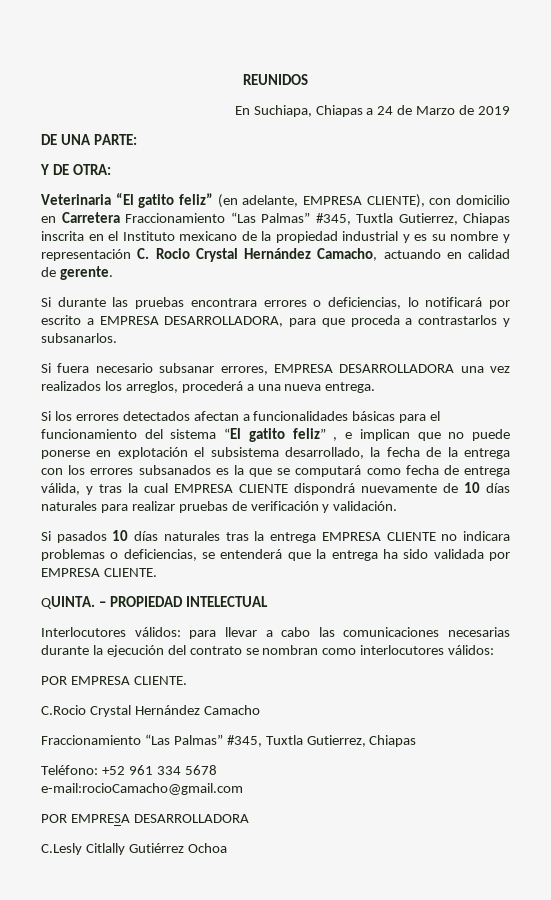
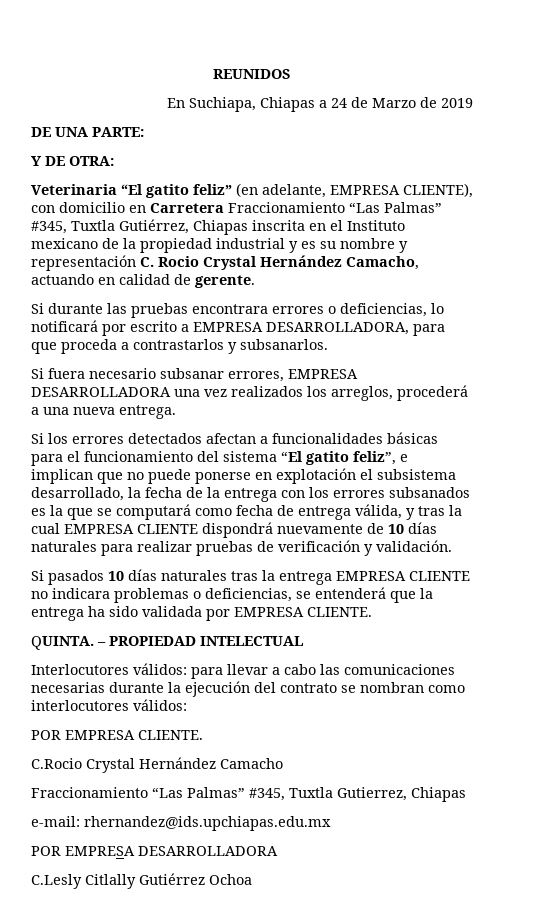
[398,213,458,225] Gutierrez, -> [119,219,189,234] Gutiérrez,
[292,428,338,441] feliz” , -> [353,451,396,465] feliz”,
[41,765,217,775] [41,783,243,795] Teléfono: +52 961 334 5678 // e-mail:rocioCamacho@gmail.com -> [31,816,331,831] e-mail: rhernandez@ids.upchiapas.edu.mx

